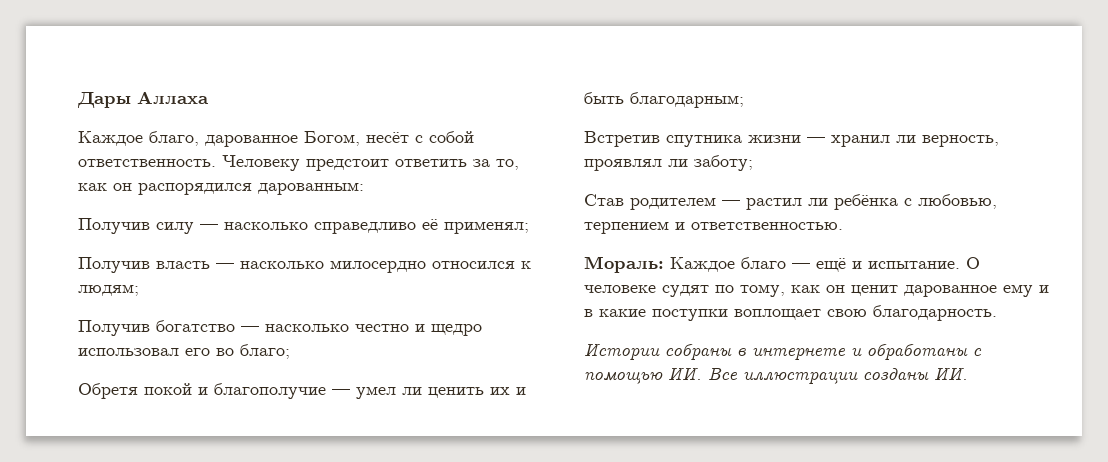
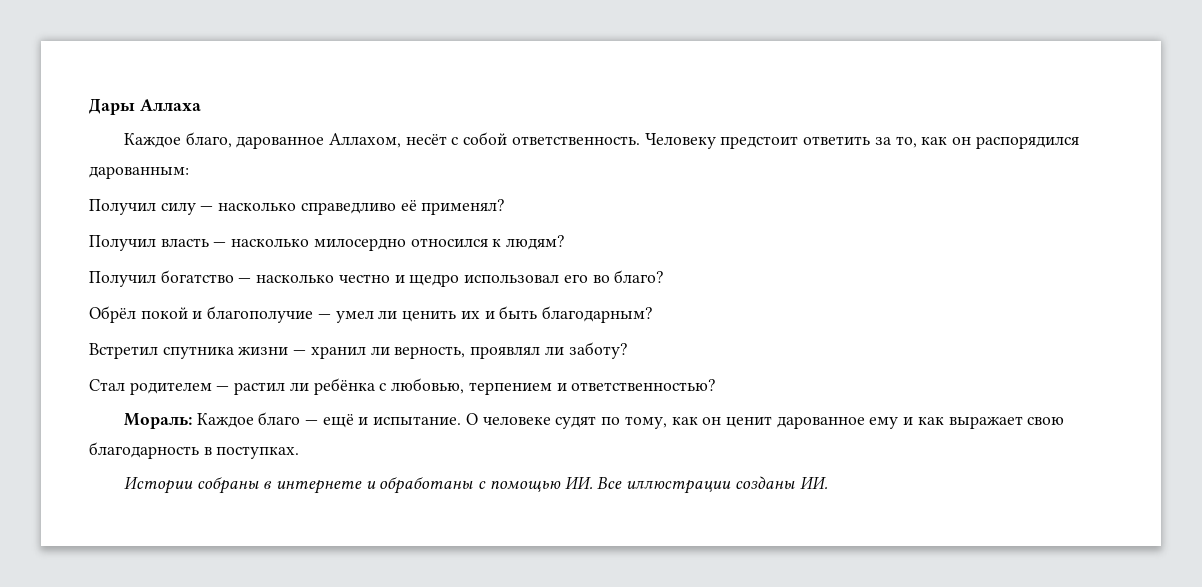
[304,131,360,146] Богом, -> [329,133,402,148] Аллахом,
[78,218,150,234] Получив -> [89,199,156,215] Получил
[444,221,529,234] [78,257,150,273] применял; // Получив -> [421,199,506,215] [89,235,156,251] применял? // Получил
[78,284,139,296] [78,320,150,336] людям; // Получив -> [506,235,566,250] [89,271,156,287] людям? // Получил
[240,344,290,359] [78,383,138,399] благо; // Обретя -> [614,270,665,283] [89,306,136,323] благо? // Обрёл
[630,92,744,108] [584,131,660,147] благодарным; // Встретив -> [541,306,653,323] [89,343,158,359] благодарным? // Встретил
[694,155,753,171] [584,194,624,206] заботу; // Став -> [568,342,628,359] [89,379,125,391] заботу? // Стал
[691,222,843,230] ответственностью. -> [571,379,717,391] ответственностью?
[584,305,997,321] в какие поступки воплощает свою благодарность. -> [917,416,1065,429] [89,442,300,459] как выражает свою благодарность в поступках.

